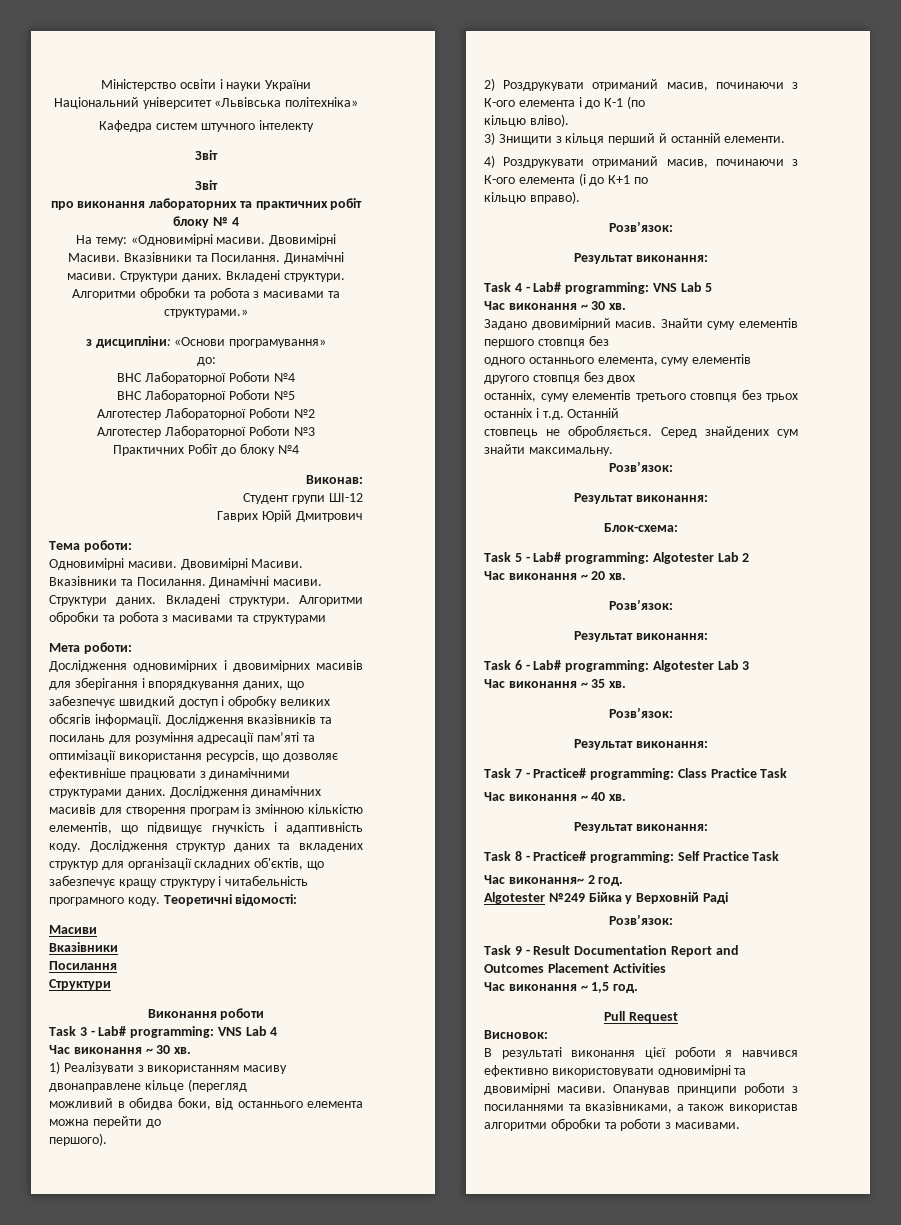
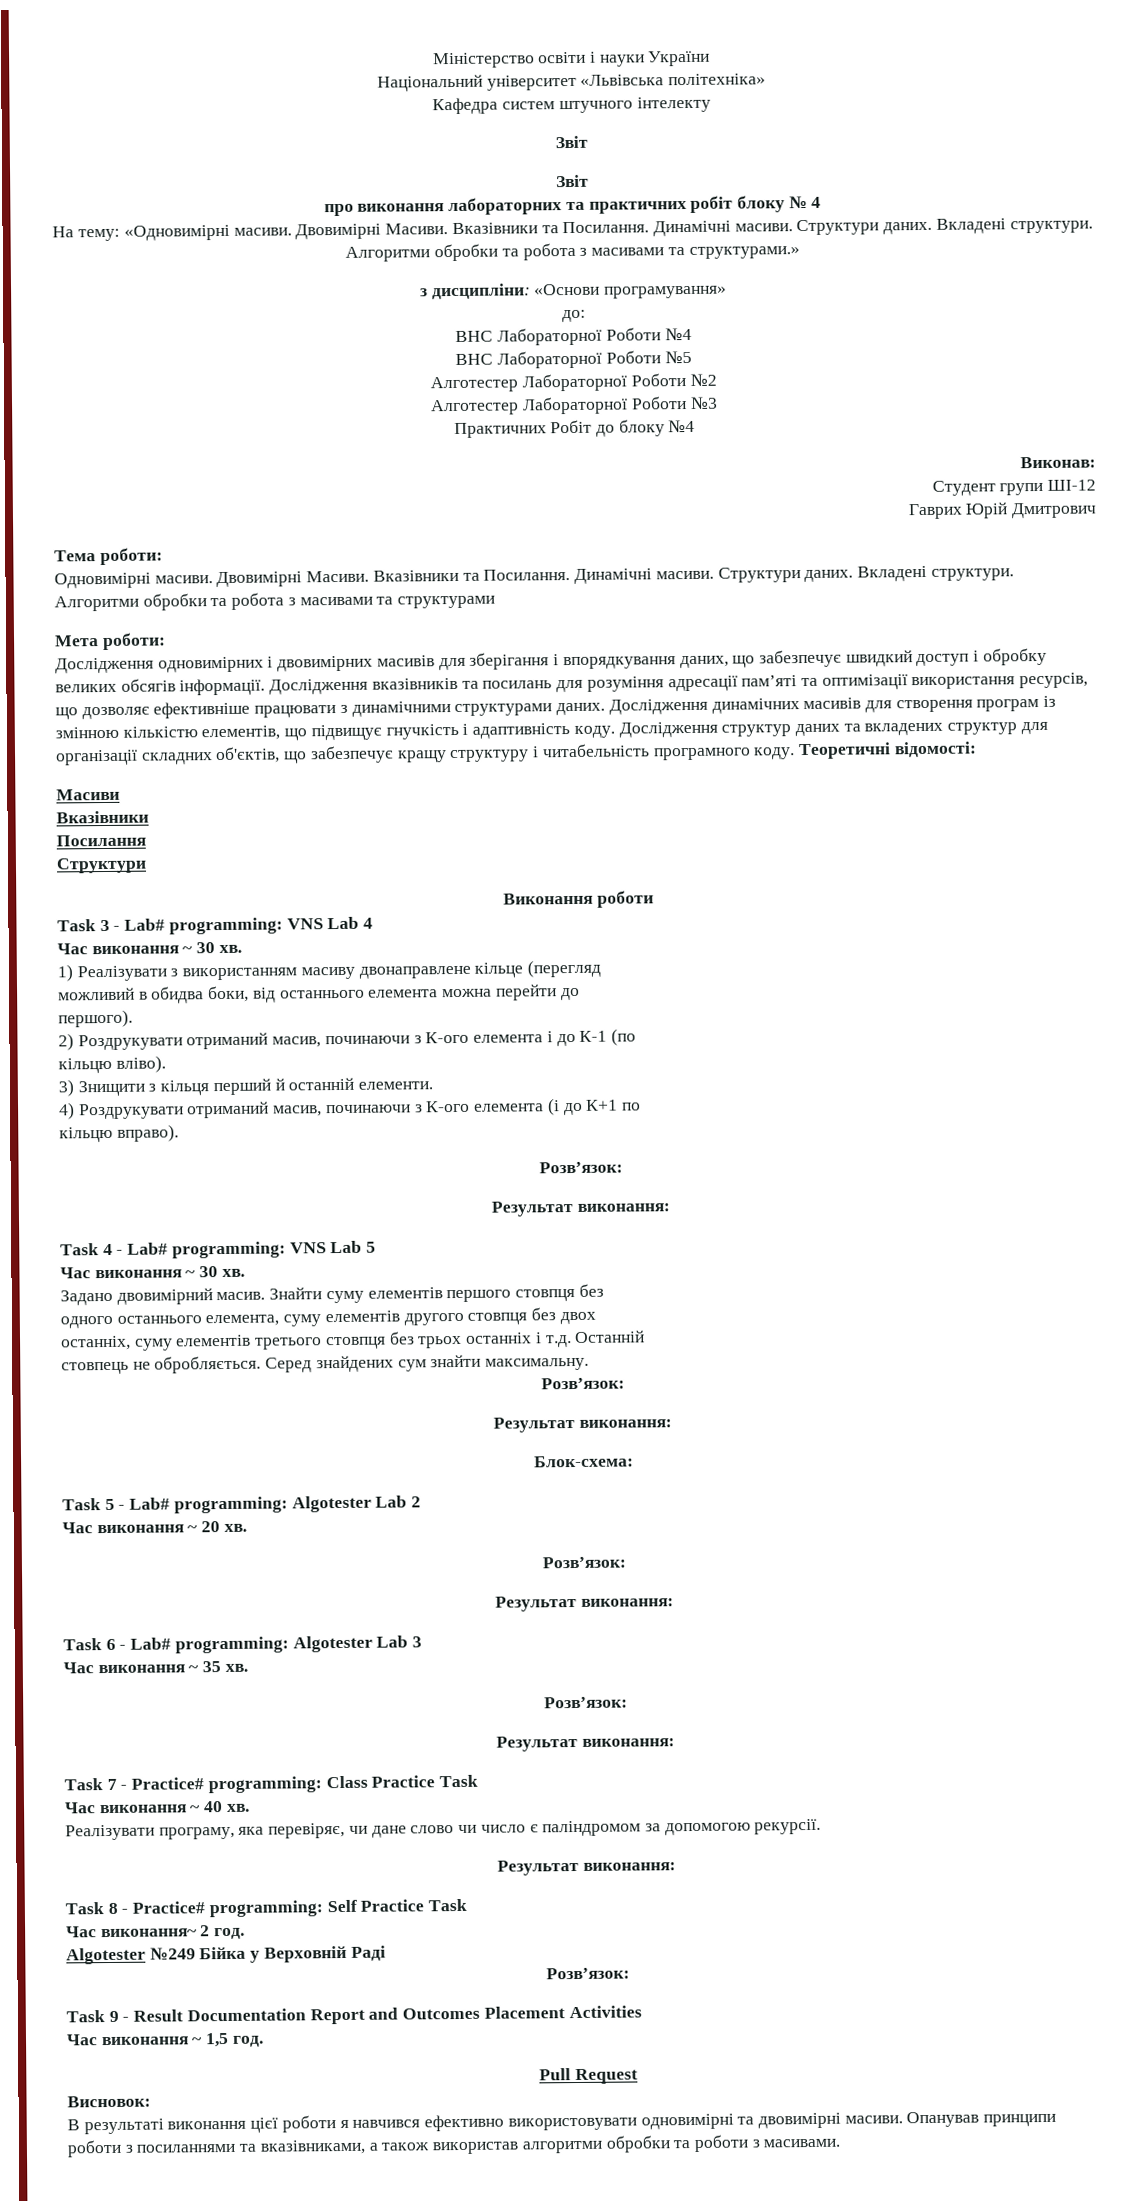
(627, 797) none -> [65,1818,822,1841] // Реалізувати програму, яка перевіряє, чи дане слово чи число є паліндромом за допомогою рекурсії.

